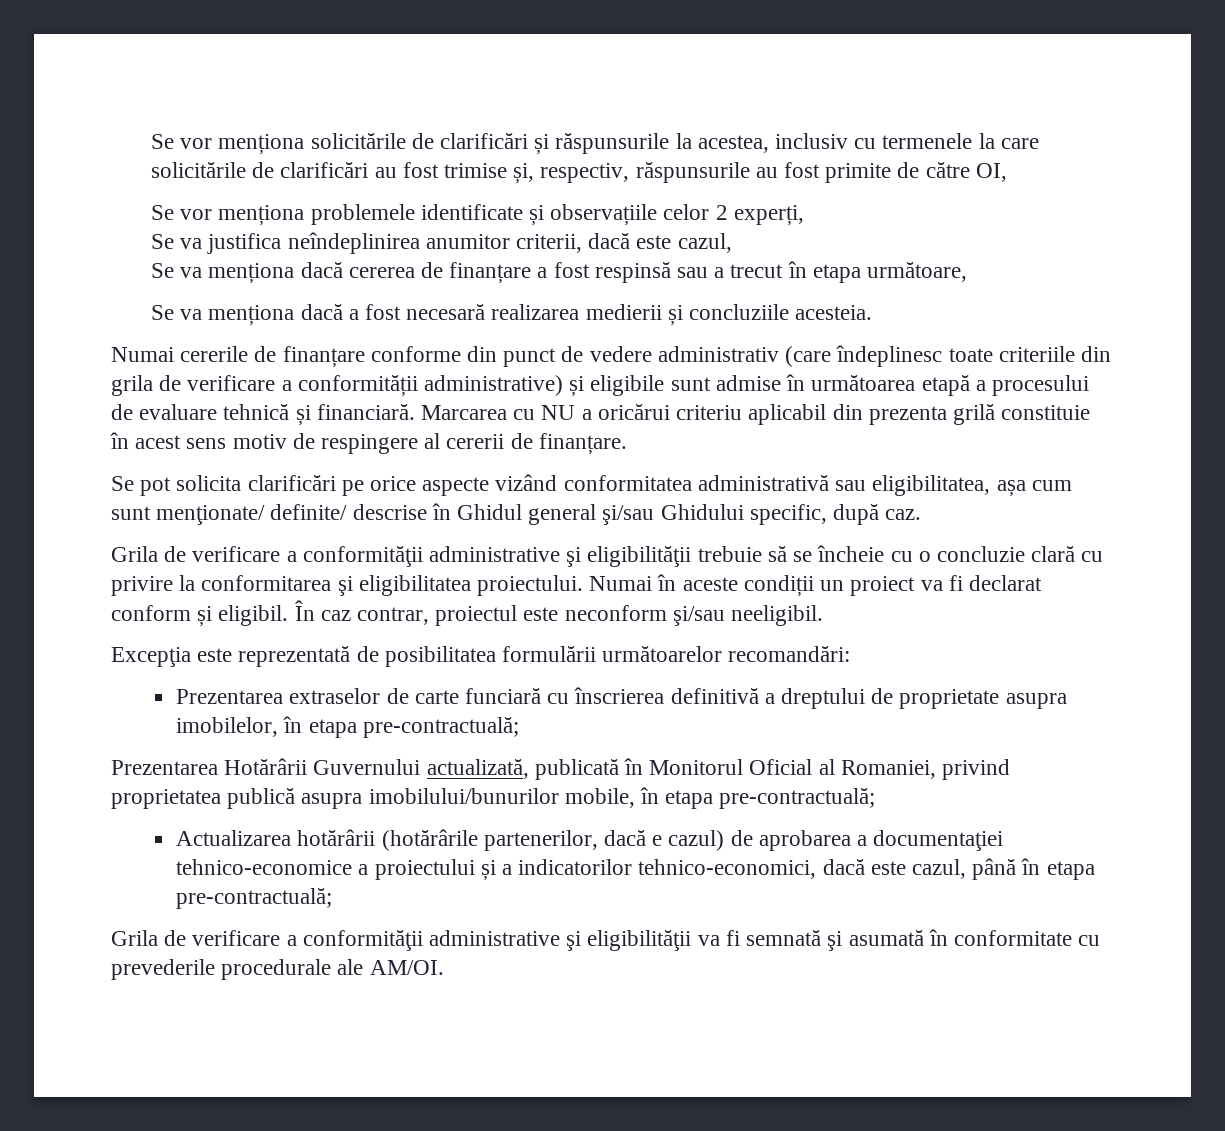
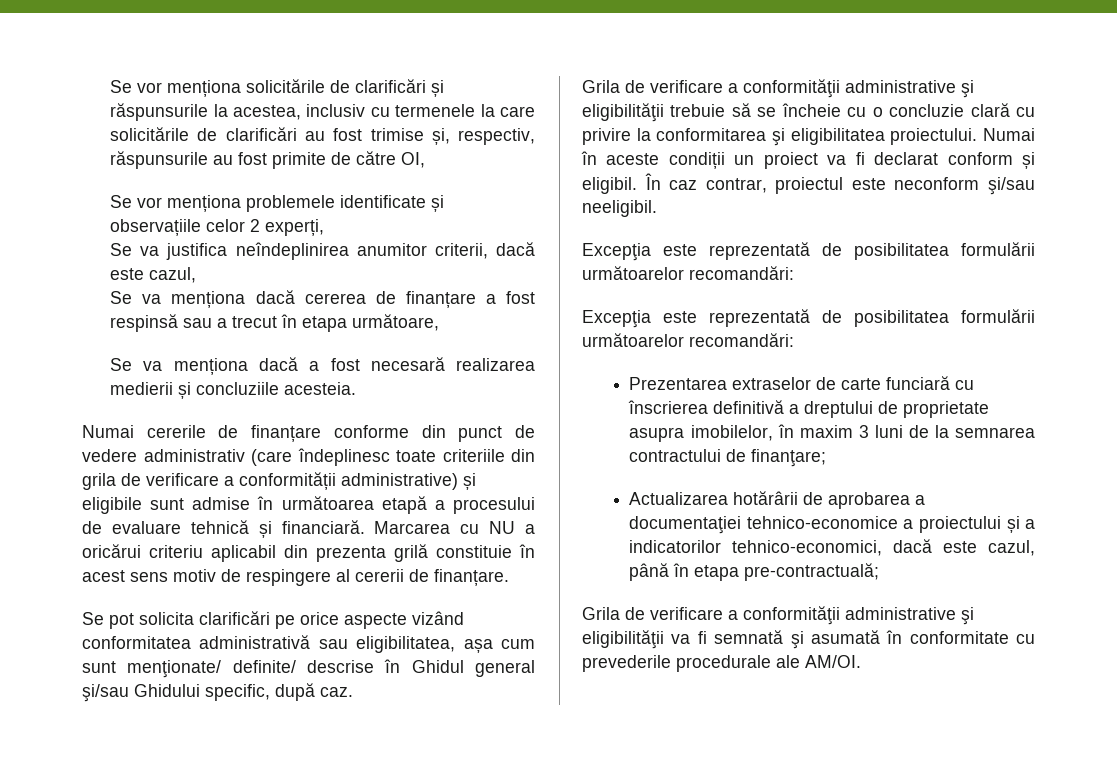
(851, 654) none -> [582,309,1035,328] [582,333,794,347] // Excepţia este reprezentată de posibilitatea formulării următoarelor recomandări:
[308,717,519,738] [111,758,1011,780] [111,787,876,809] [176,829,725,851] etapa pre-contractuală; // Prezentarea Hotărârii Guvernului actualizată, publicată în Monitorul Oficial al Romaniei, privind proprietatea publică asupra imobilului/bunurilor mobile, în etapa pre-contractuală; // Actualizarea hotărârii (hotărârile partenerilor, dacă e cazul) -> [799,425,1035,438] [629,449,827,467] [629,491,799,505] maxim 3 luni de la semnarea contractului de finanţare; // Actualizarea hotărârii

